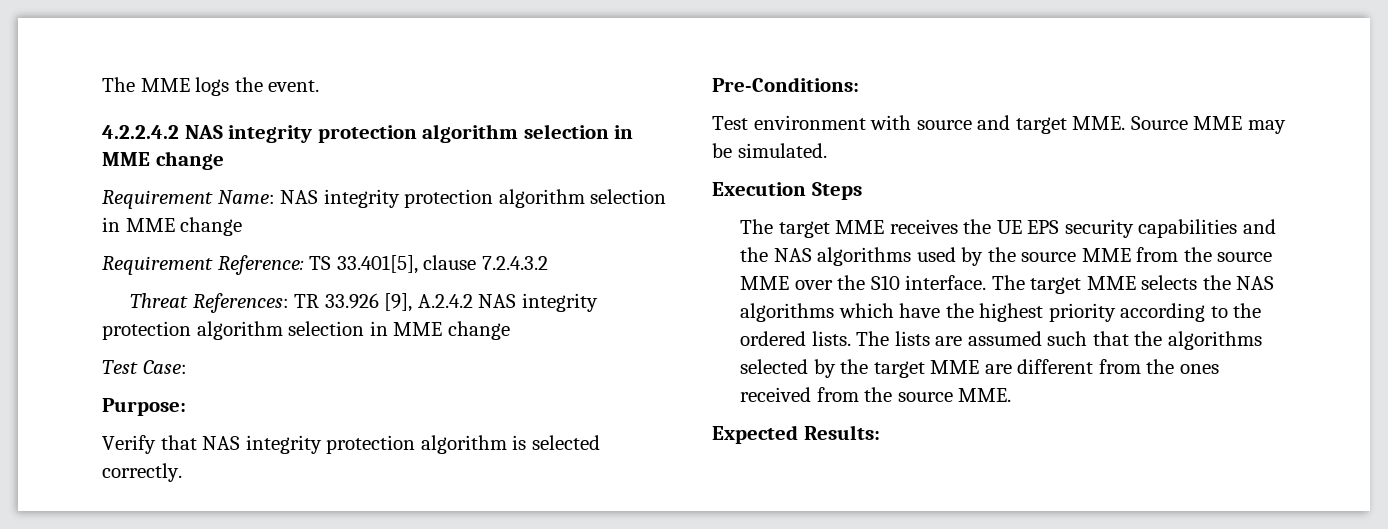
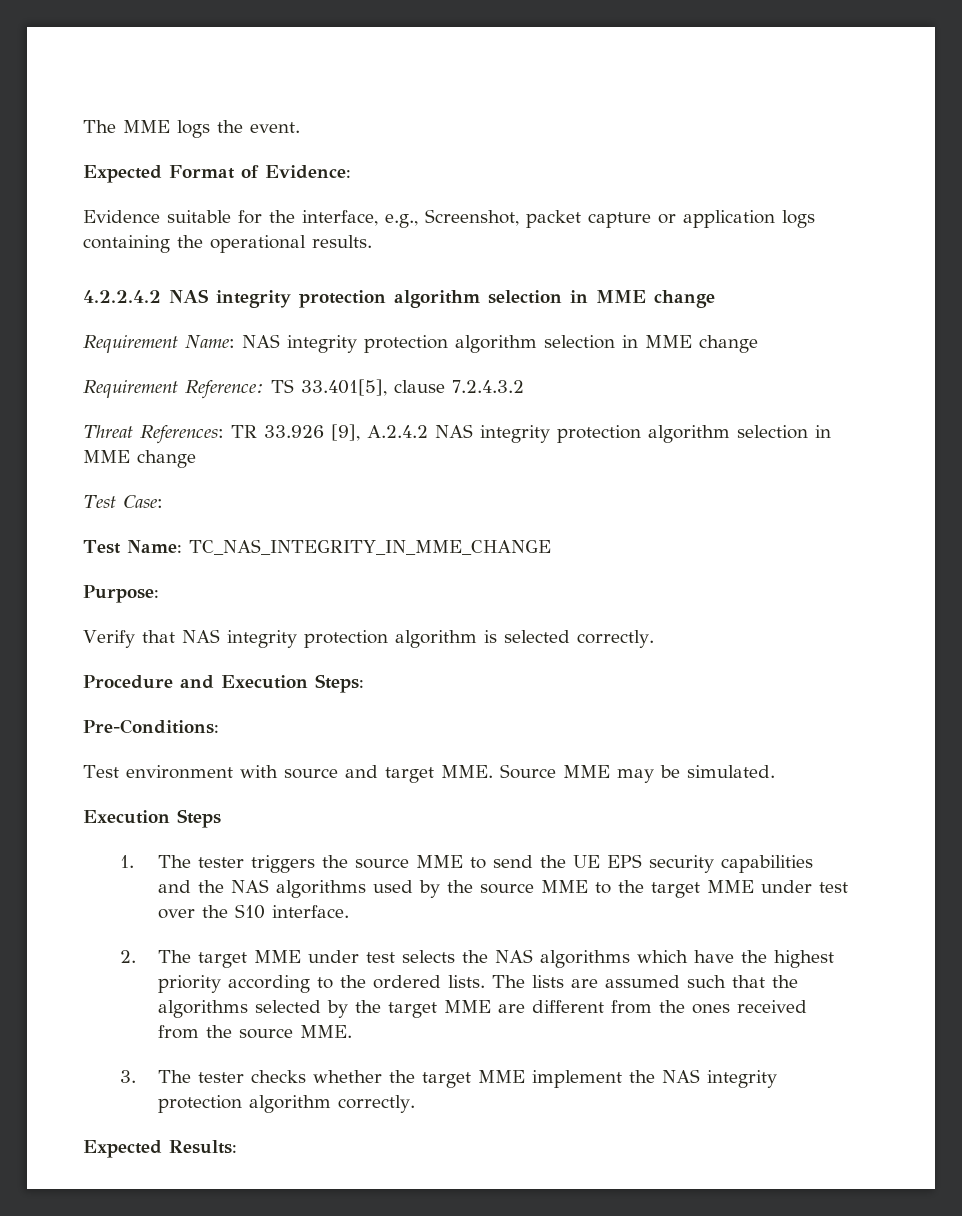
(320, 86) none -> [83,165,351,183] [83,209,815,228] [83,235,372,253] // Expected Format of Evidence: // Evidence suitable for the interface, e.g., Screenshot, packet capture or application logs containing the operational results.
(187, 367) none -> [83,539,551,555] // Test Name: TC_NAS_INTEGRITY_IN_MME_CHANGE
(182, 472) none -> [83,674,364,693] // Procedure and Execution Steps:
[740,219,958,238] The target MME receives -> [120,855,533,873] 1. The tester triggers the source MME to send
[1136,247,1273,262] [740,276,790,290] from the source MME -> [594,880,848,898] to the target MME under test
[991,275,1136,294] The target MME -> [120,950,395,968] // 2. The target MME under test
(1012, 395) none -> [120,1069,777,1088] [157,1095,415,1113] // 3. The tester checks whether the target MME implement the NAS integrity protection algorithm correctly.

